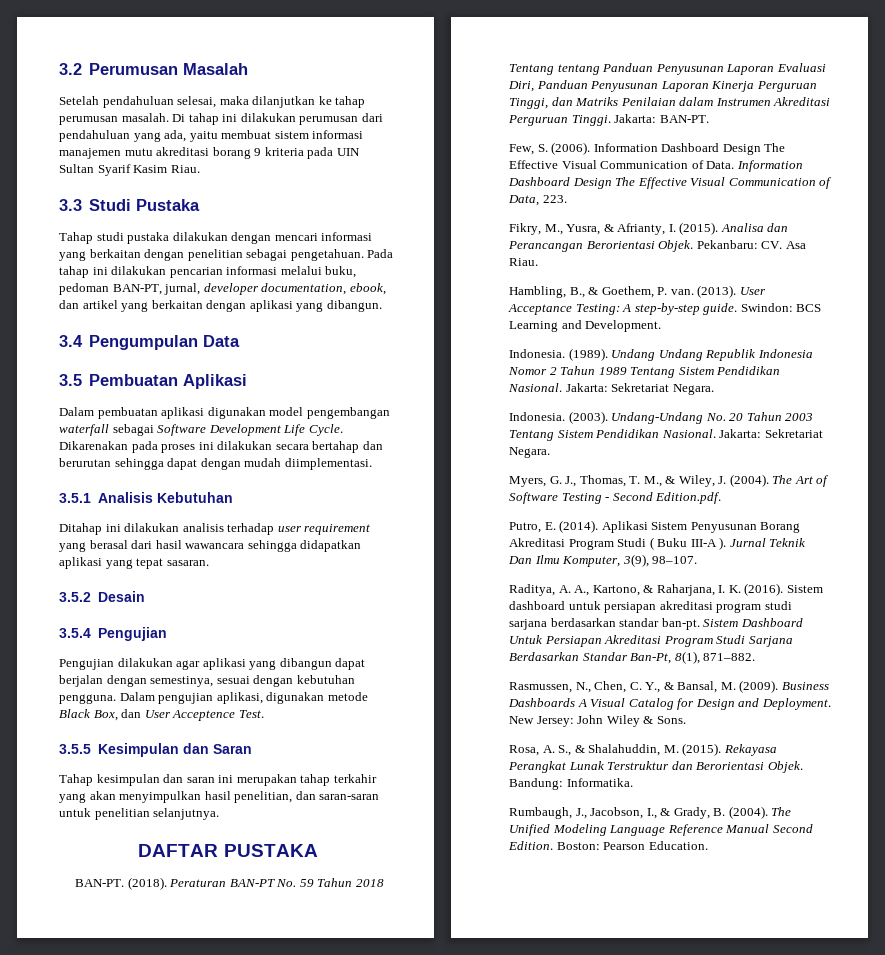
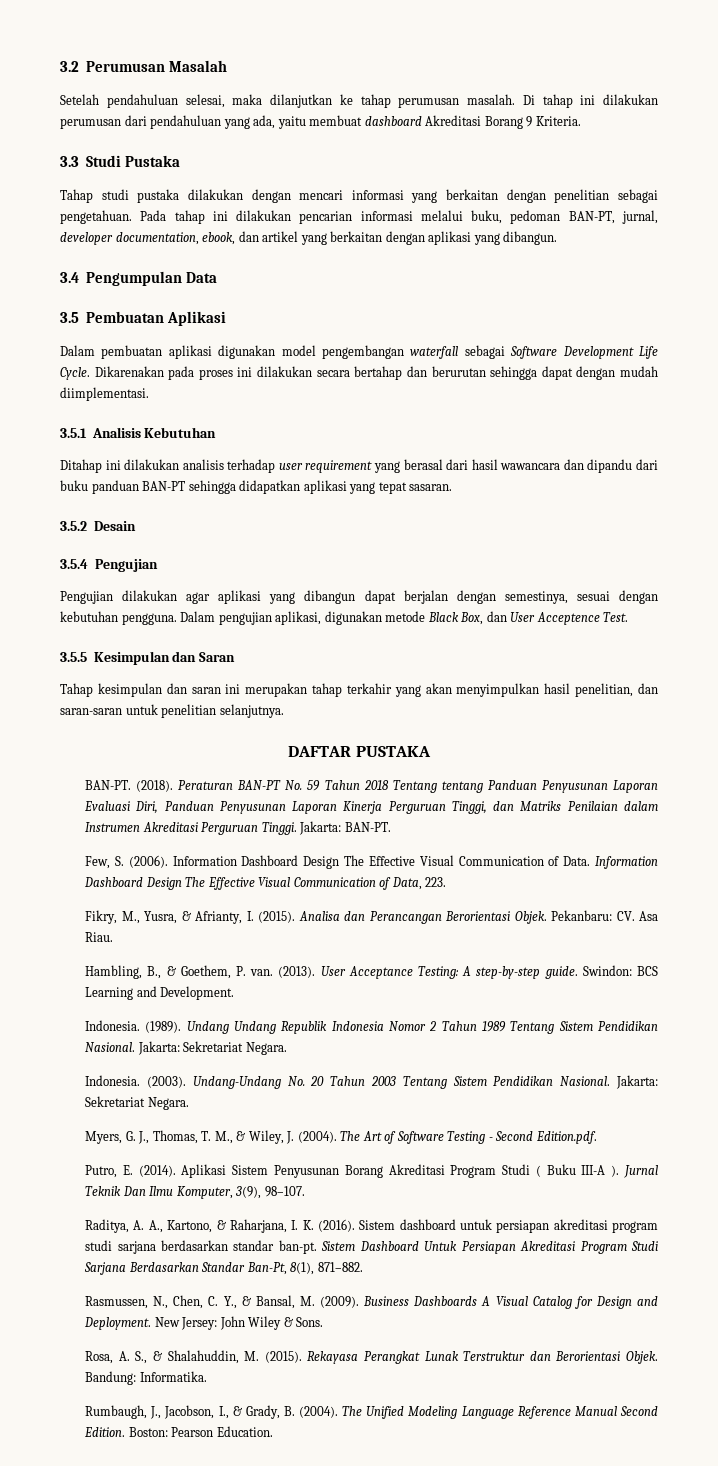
[274,130,364,139] [59,147,360,159] [59,164,200,176] sistem informasi manajemen mutu akreditasi borang 9 kriteria pada UIN Sultan Syarif Kasim Riau. -> [364,115,581,129] dashboard Akreditasi Borang 9 Kriteria.
(245, 546) none -> [563,459,658,473] [60,480,186,494] dan dipandu dari buku panduan BAN-PT

